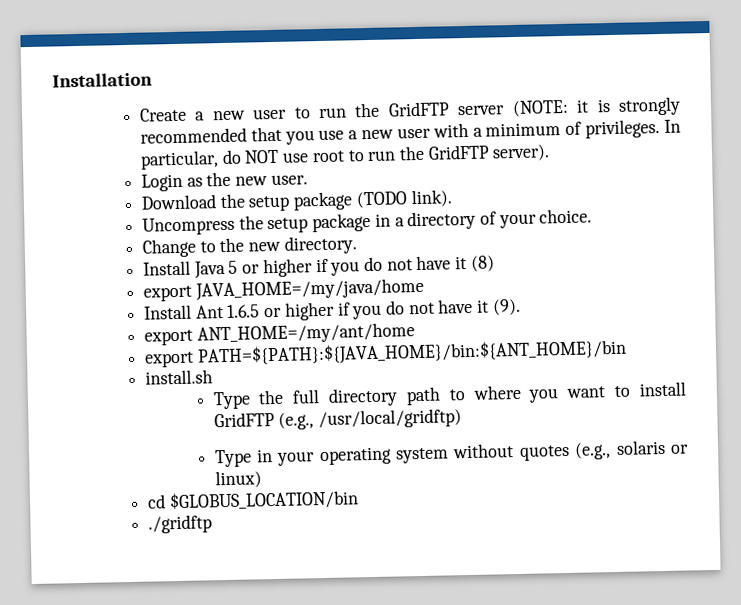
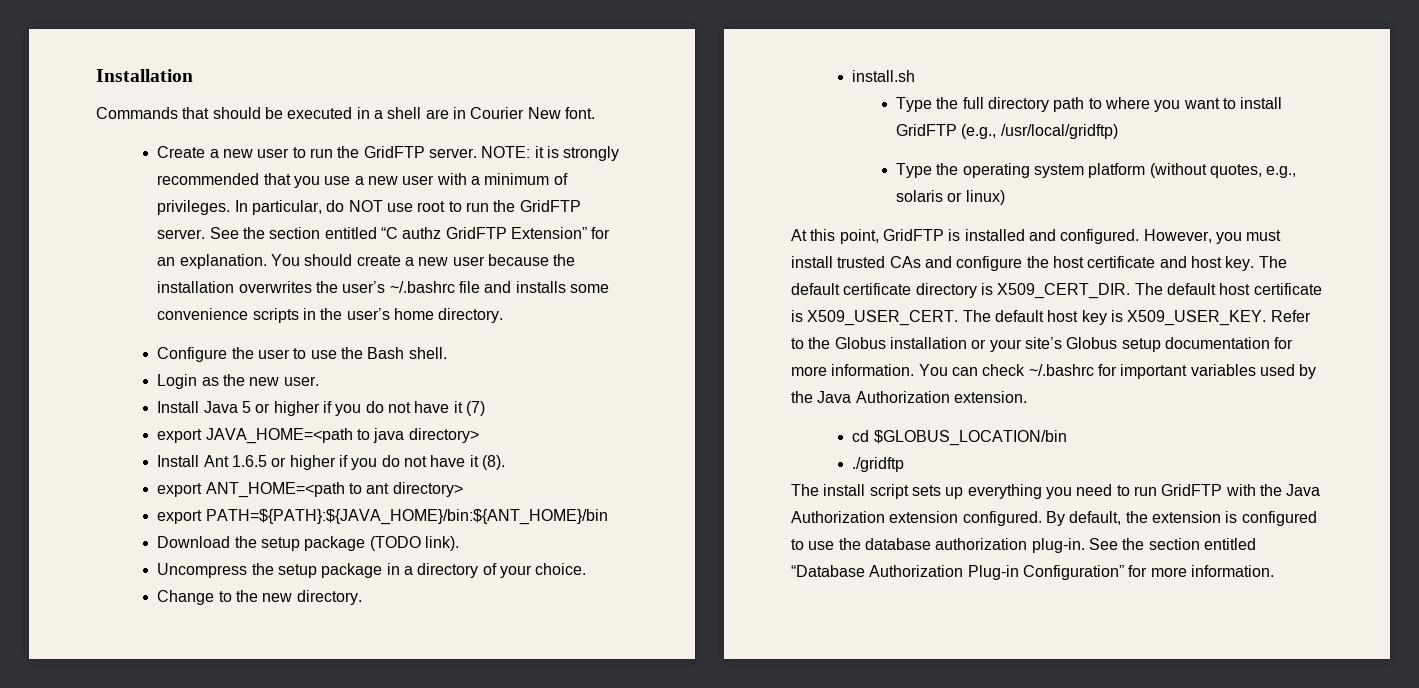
(153, 80) none -> [96,107,595,119] // Commands that should be executed in a shell are in Courier New font.
[457,99,569,118] server (NOTE: -> [428,146,531,158] server. NOTE:
[492,144,551,162] server). -> [157,227,611,239] [157,254,576,269] [157,281,609,293] [157,308,504,323] [157,347,447,362] server. See the section entitled “C authz GridFTP Extension” for an explanation. You should create a new user because the installation overwrites the user’s ~/.bashrc file and installs some convenience scripts in the user’s home directory. // Configure the user to use the Bash shell.
(308, 180) none -> [157,401,485,416] [157,428,479,444] [157,455,505,470] [157,482,463,498] [157,509,608,525] // Install Java 5 or higher if you do not have it (7) // export JAVA_HOME=<path to java directory> // Install Ant 1.6.5 or higher if you do not have it (8). // export ANT_HOME=<path to ant directory> // export PATH=${PATH}:${JAVA_HOME}/bin:${ANT_HOME}/bin
[142,255,495,279] [142,277,424,302] [143,298,521,321] [143,322,415,346] [143,338,627,368] // Install Java 5 or higher if you do not have it (8) // export JAVA_HOME=/my/java/home // Install Ant 1.6.5 or higher if you do not have it (9). // export ANT_HOME=/my/ant/home // export PATH=${PATH}:${JAVA_HOME}/bin:${ANT_HOME}/bin -> (362, 597) none
[256,439,690,466] [214,470,262,489] [146,489,359,512] [147,514,212,534] in your operating system without quotes (e.g., solaris or linux) // cd $GLOBUS_LOCATION/bin // ./gridftp -> [936,163,1297,178] [896,190,1005,205] [791,229,1282,244] [791,256,1287,271] [791,283,1322,299] [791,310,1311,326] [791,337,1294,352] [791,364,1317,379] [791,391,1027,403] [852,430,1067,446] [852,457,905,472] [791,484,1321,499] [791,511,1317,526] [791,538,1256,553] [791,565,1274,580] the operating system platform (without quotes, e.g., solaris or linux) // At this point, GridFTP is installed and configured. However, you must install trusted CAs and configure the host certificate and host key. The default certificate directory is X509_CERT_DIR. The default host certificate is X509_USER_CERT. The default host key is X509_USER_KEY. Refer to the Globus installation or your site’s Globus setup documentation for more information. You can check ~/.bashrc for important variables used by the Java Authorization extension. // cd $GLOBUS_LOCATION/bin // ./gridftp // The install script sets up everything you need to run GridFTP with the Java Authorization extension configured. By default, the extension is configured to use the database authorization plug-in. See the section entitled “Database Authorization Plug-in Configuration” for more information.

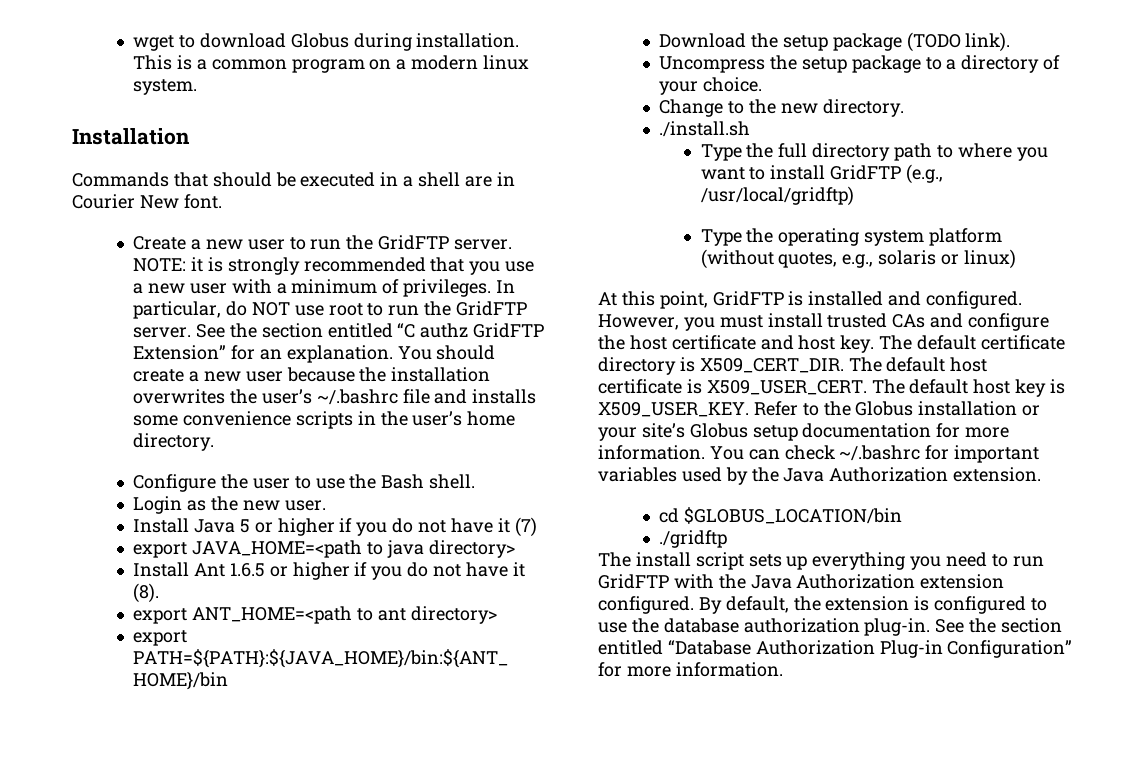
(96, 75) none -> [133,33,520,51] [133,55,530,73] [133,79,198,95] wget to download Globus during installation. This is a common program on a modern linux system. //
[386,563,400,575] in -> [925,57,942,70] to
[852,70,916,82] install.sh -> [659,121,751,137] ./install.sh

